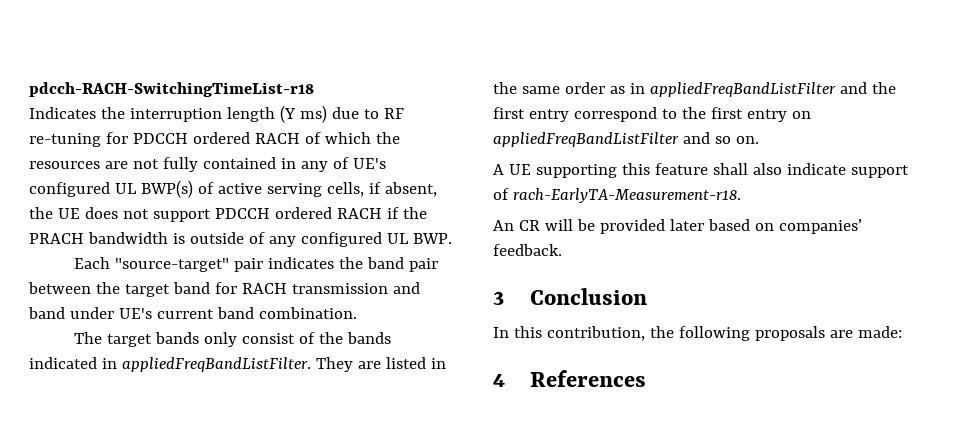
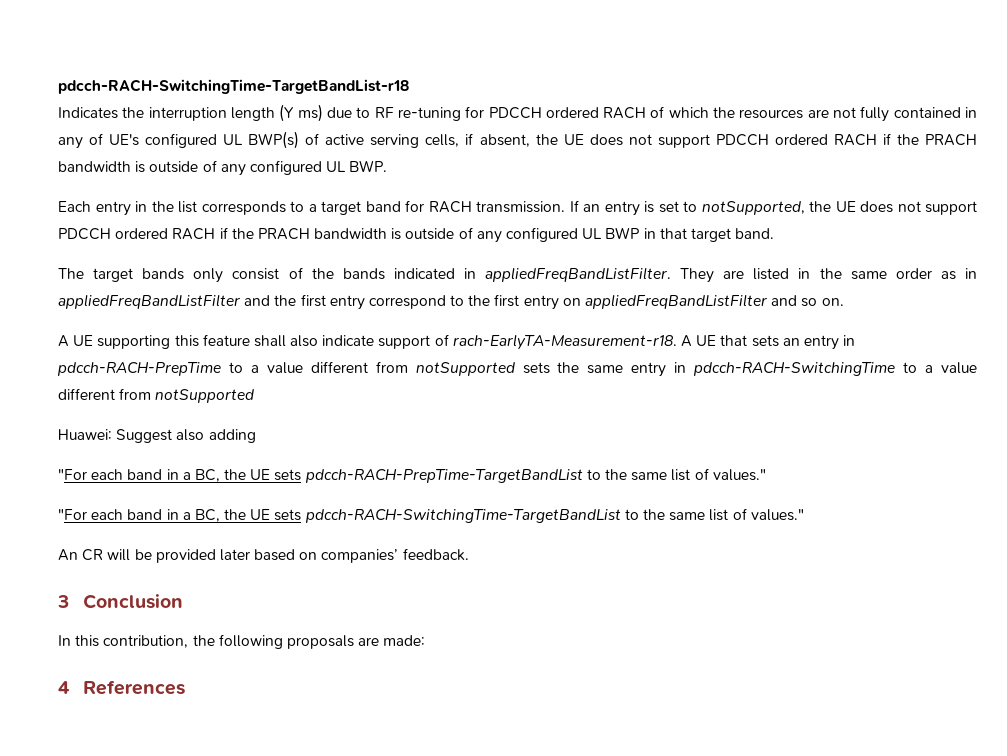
[29,82,314,97] pdcch-RACH-SwitchingTimeList-r18 -> [58,79,409,94] pdcch-RACH-SwitchingTime-TargetBandList-r18
[115,257,439,272] [28,282,420,297] [28,307,357,319] "source-target" pair indicates the band pair between the target band for RACH transmission and band under UE's current band combination. -> [95,200,977,216] [58,227,775,243] entry in the list corresponds to a target band for RACH transmission. If an entry is set to notSupported, the UE does not support PDCCH ordered RACH if the PRACH bandwidth is outside of any configured UL BWP in that target band.
(741, 195) none -> [681,335,856,350] [57,361,977,377] [58,388,255,403] [58,429,256,443] [58,468,766,483] [58,508,804,523] A UE that sets an entry in pdcch-RACH-PrepTime to a value different from notSupported sets the same entry in pdcch-RACH-SwitchingTime to a value different from notSupported // Huawei: Suggest also adding // "For each band in a BC, the UE sets pdcch-RACH-PrepTime-TargetBandList to the same list of values." // "For each band in a BC, the UE sets pdcch-RACH-SwitchingTime-TargetBandList to the same list of values."

